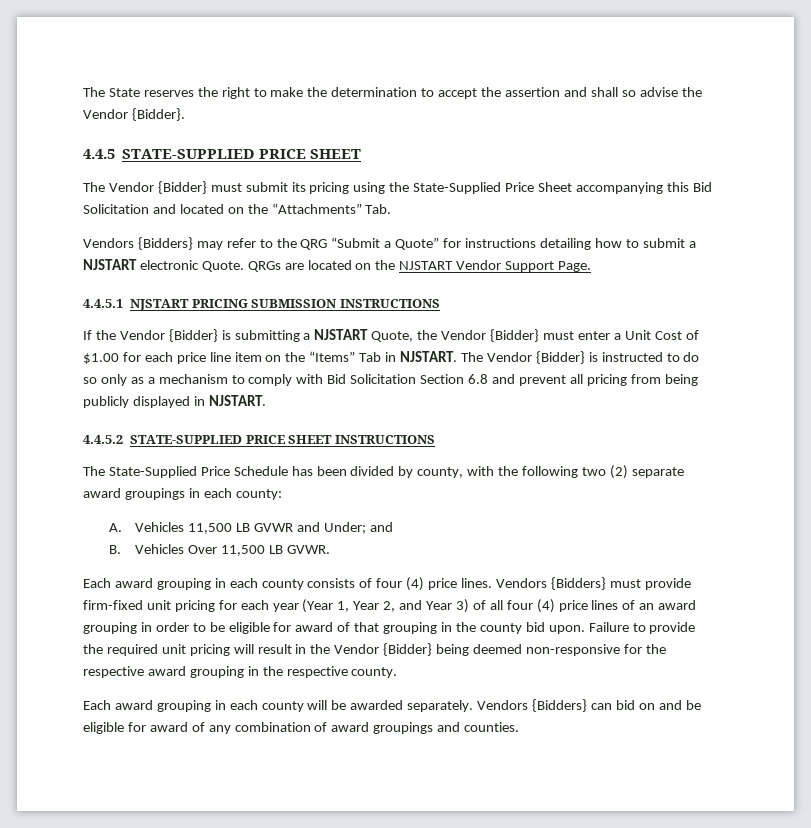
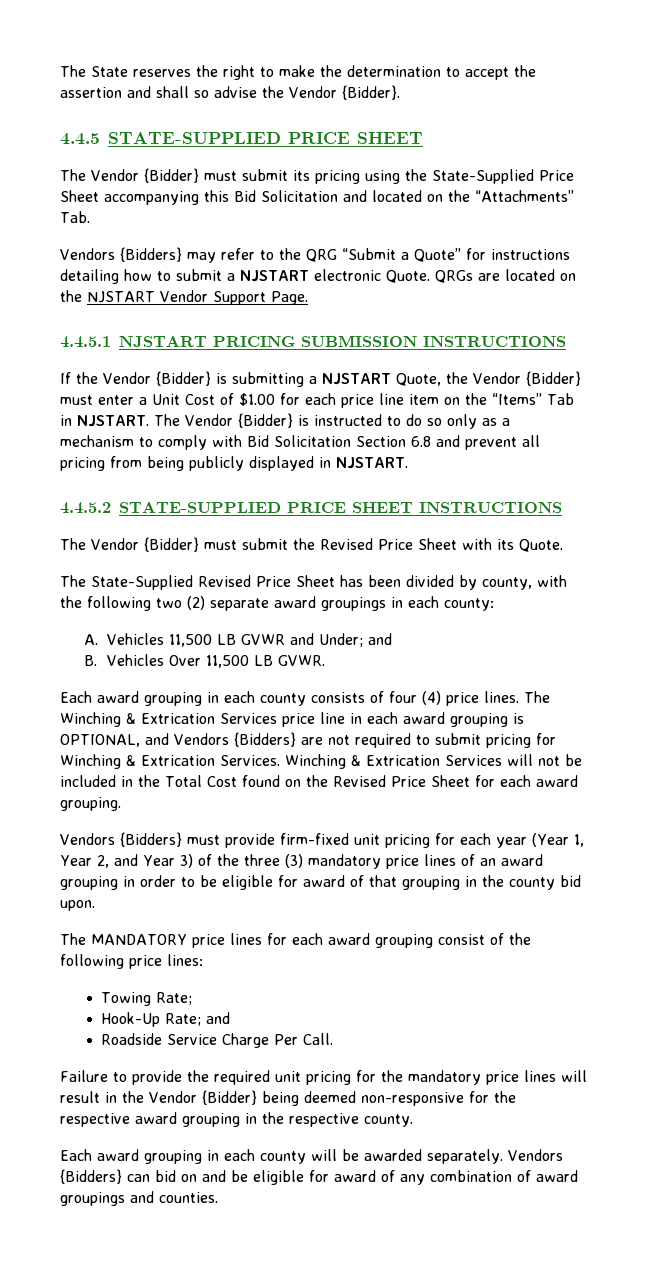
(435, 439) none -> [60,537,563,552] // The Vendor {Bidder} must submit the Revised Price Sheet with its Quote.
[200,466,288,476] Price Schedule -> [198,575,335,587] Revised Price Sheet
(493, 583) none -> [524,691,550,703] [60,712,524,727] [60,732,556,748] [60,754,582,769] [60,775,578,787] [60,797,121,811] The Winching & Extrication Services price line in each award grouping is OPTIONAL, and Vendors {Bidders} are not required to submit pricing for Winching & Extrication Services. Winching & Extrication Services will not be included in the Total Cost found on the Revised Price Sheet for each award grouping. //
[489,599,555,613] all four (4) -> [216,854,381,869] the three (3) mandatory
(585, 629) none -> [60,933,531,948] [60,954,203,969] [101,992,193,1006] [101,1012,231,1027] [101,1033,334,1048] // The MANDATORY price lines for each award grouping consist of the following price lines: // Towing Rate; // Hook-Up Rate; and // Roadside Service Charge Per Call. //
(230, 650) none -> [356,1070,556,1085] for the mandatory price lines

